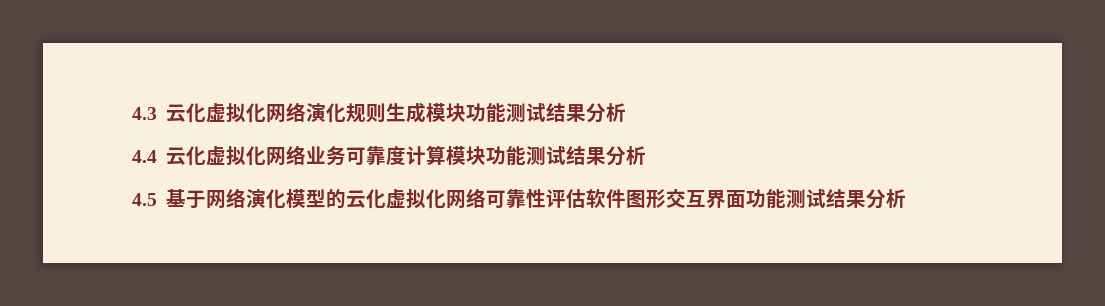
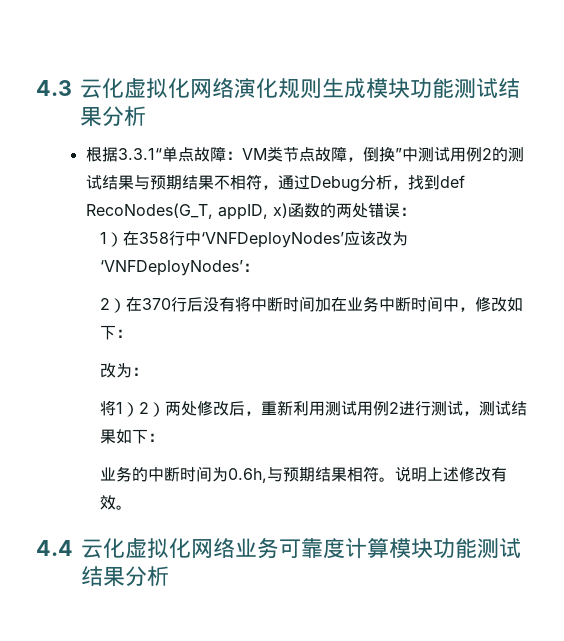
(626, 112) none -> [85,146,524,162] [85,174,465,192] [85,203,416,220] [99,231,408,248] [99,260,259,276] [99,296,523,313] [99,325,132,340] [99,363,148,378] [99,400,527,417] [99,429,164,444] [99,466,507,483] [99,495,132,510] // 根据3.3.1“单点故障：VM类节点故障，倒换”中测试用例2的测试结果与预期结果不相符，通过Debug分析，找到def RecoNodes(G_T, appID, x)函数的两处错误： // 1）在358行中‘VNFDeployNodes’应该改为‘VNFDeployNodes’： // 2）在370行后没有将中断时间加在业务中断时间中，修改如下： // 改为： // 将1）2）两处修改后，重新利用测试用例2进行测试，测试结果如下： // 业务的中断时间为0.6h,与预期结果相符。说明上述修改有效。
[132,188,906,209] // 4.5基于网络演化模型的云化虚拟化网络可靠性评估软件图形交互界面功能测试结果分析 -> (169, 576) none

